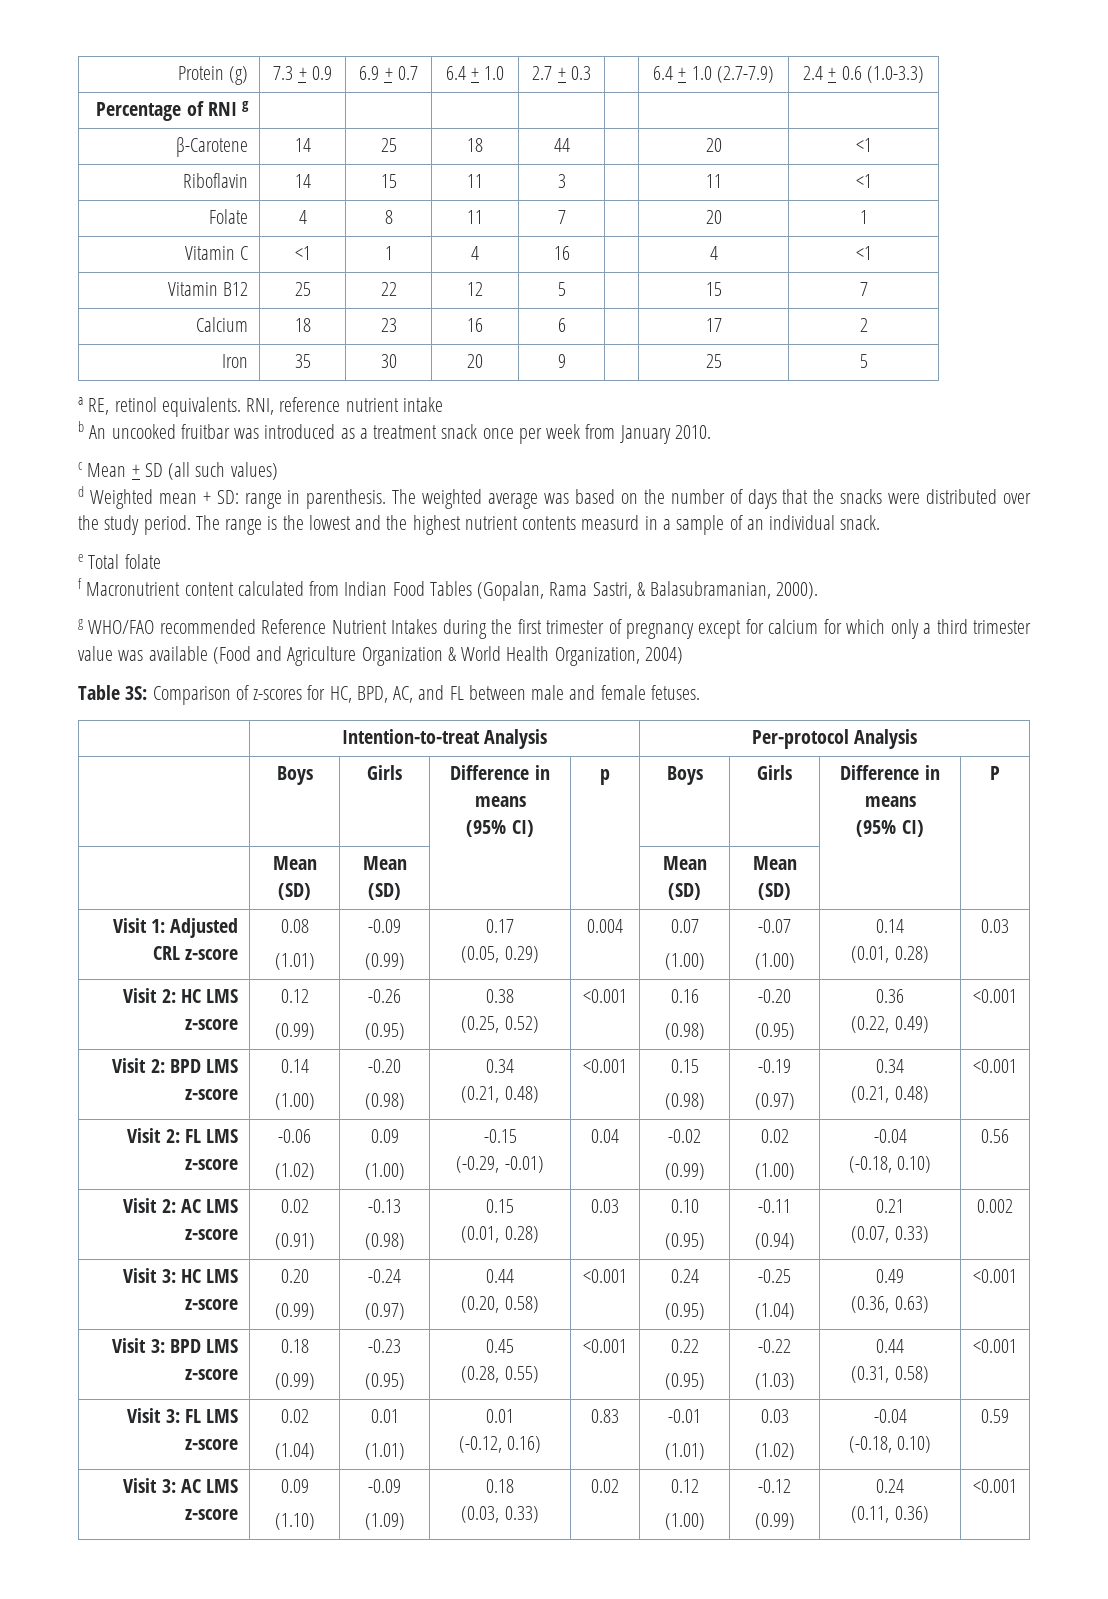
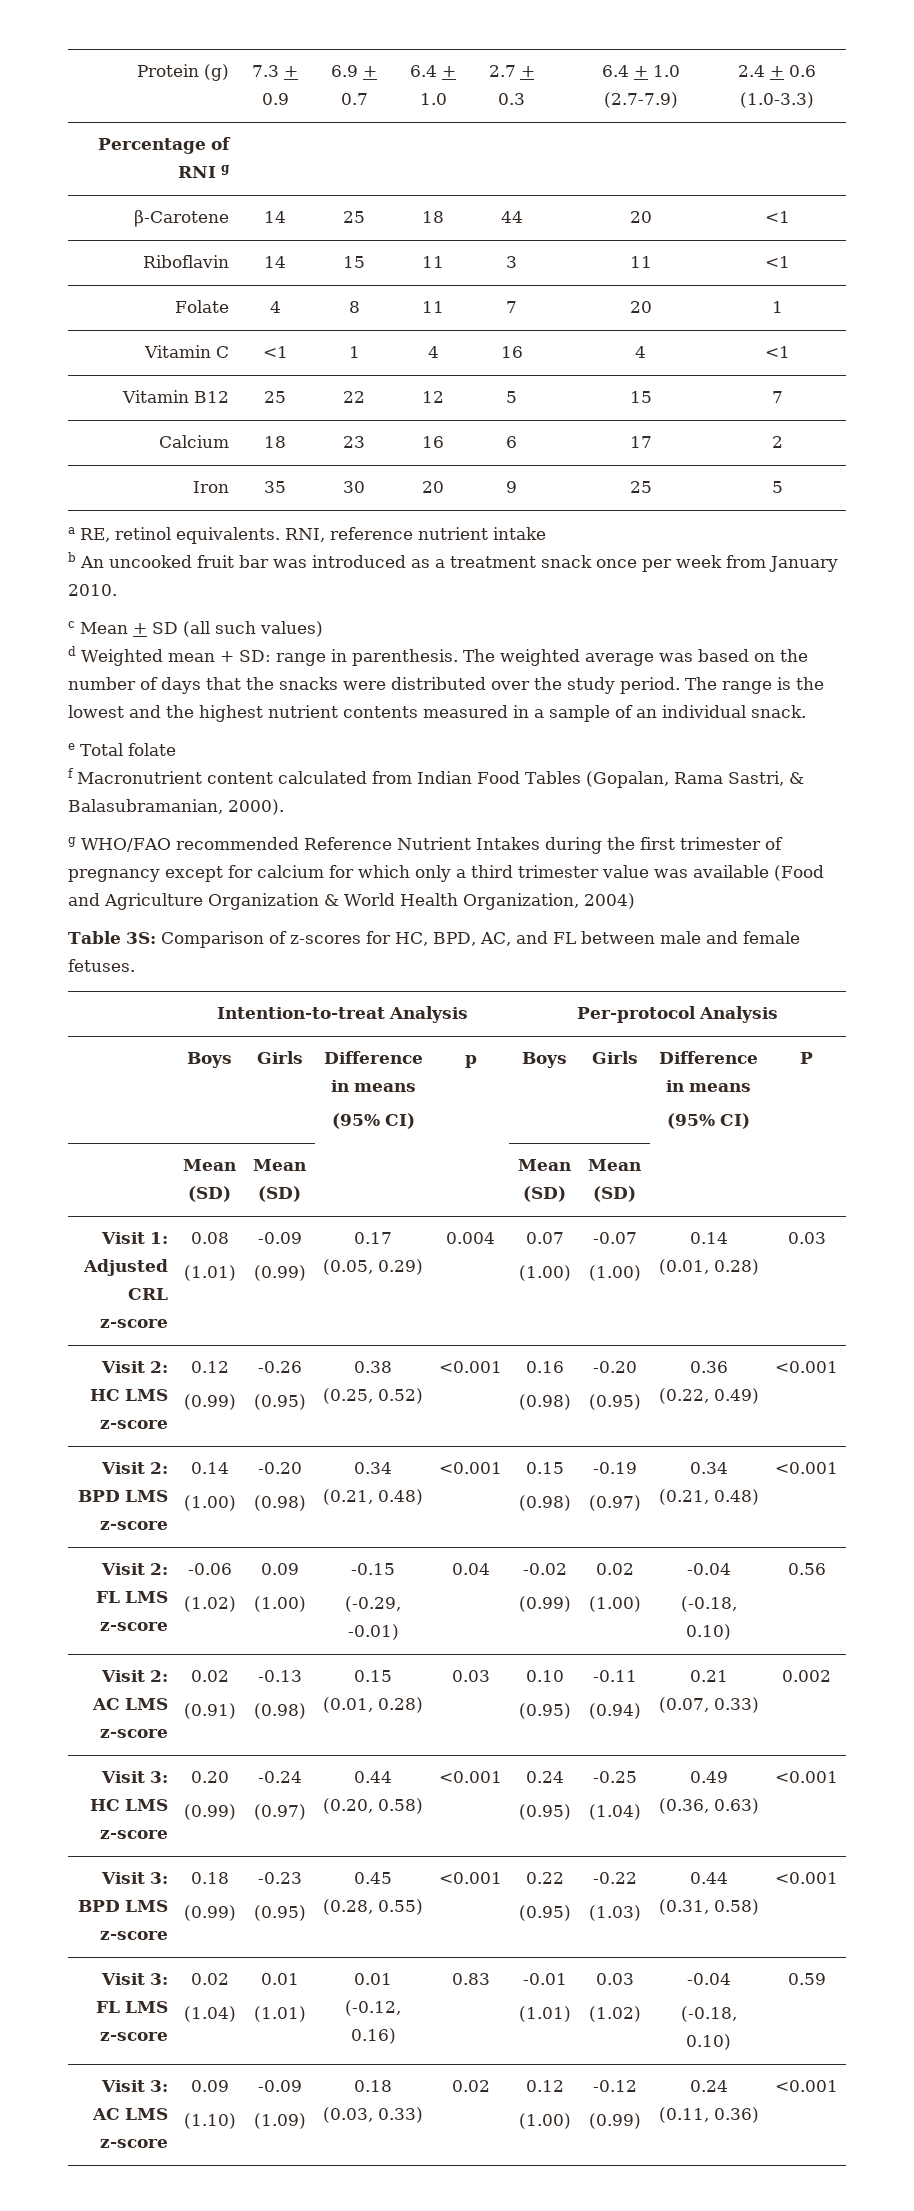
[180,424,230,439] fruitbar -> [197,555,269,568] fruit bar
[581,515,640,530] measurd -> [423,705,508,718] measured

